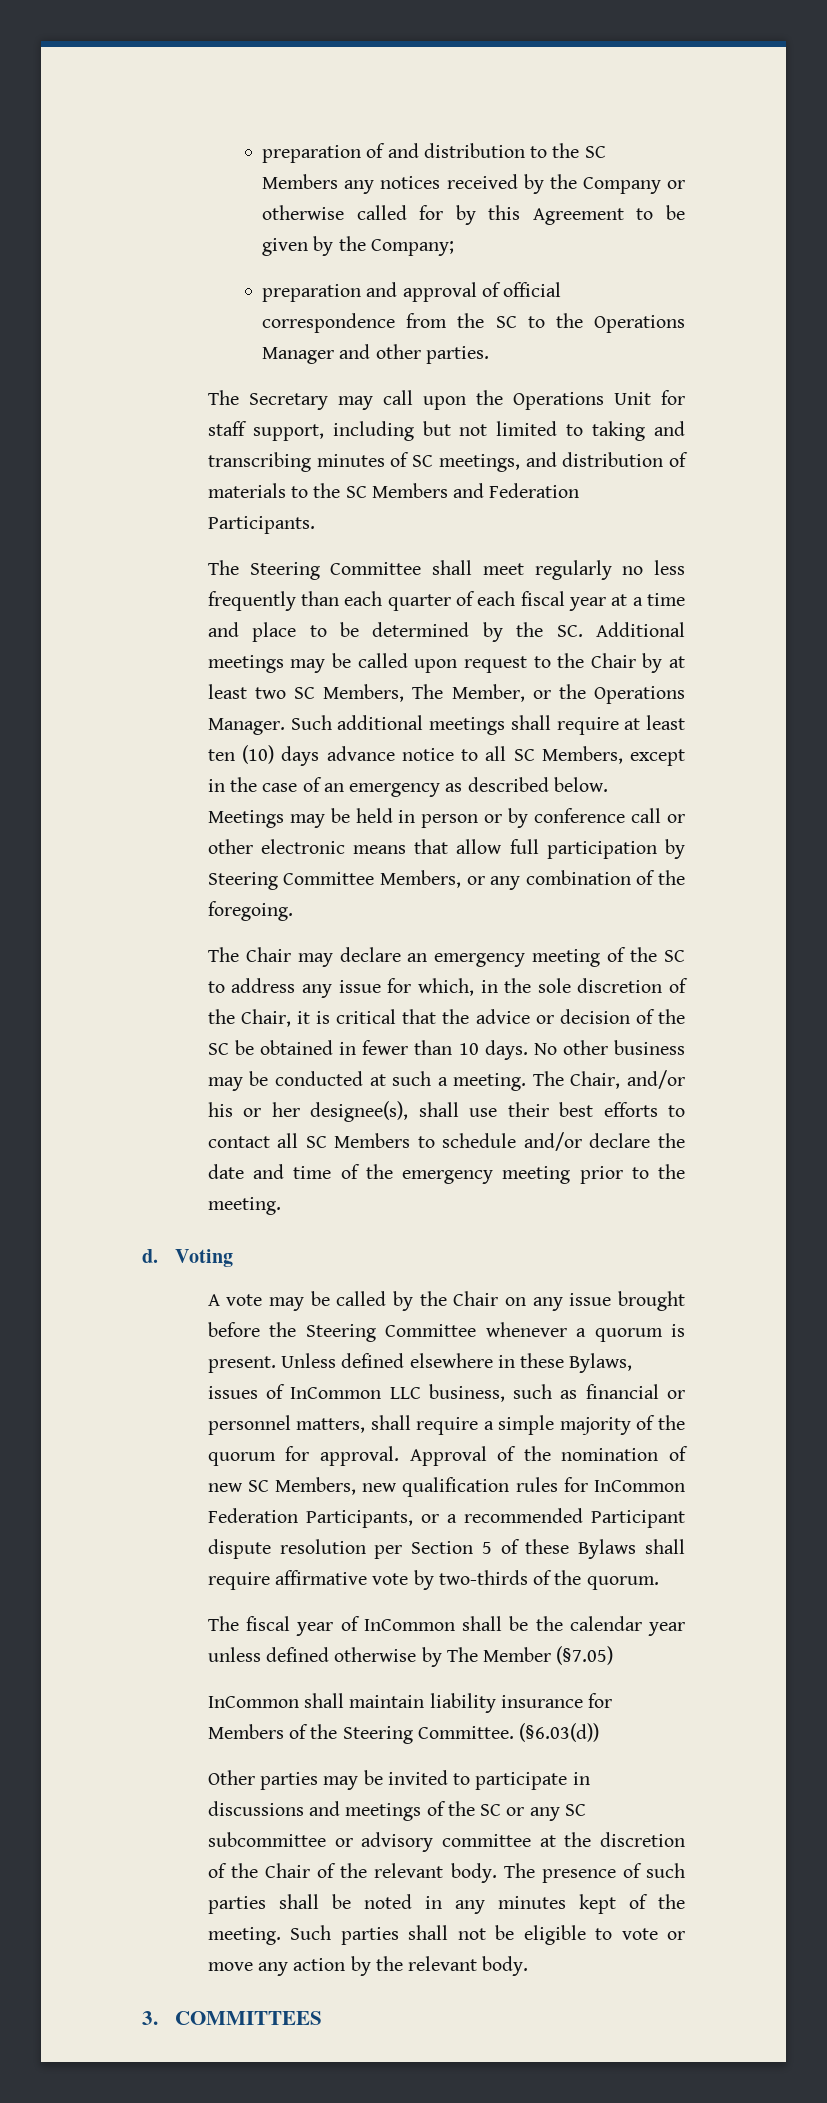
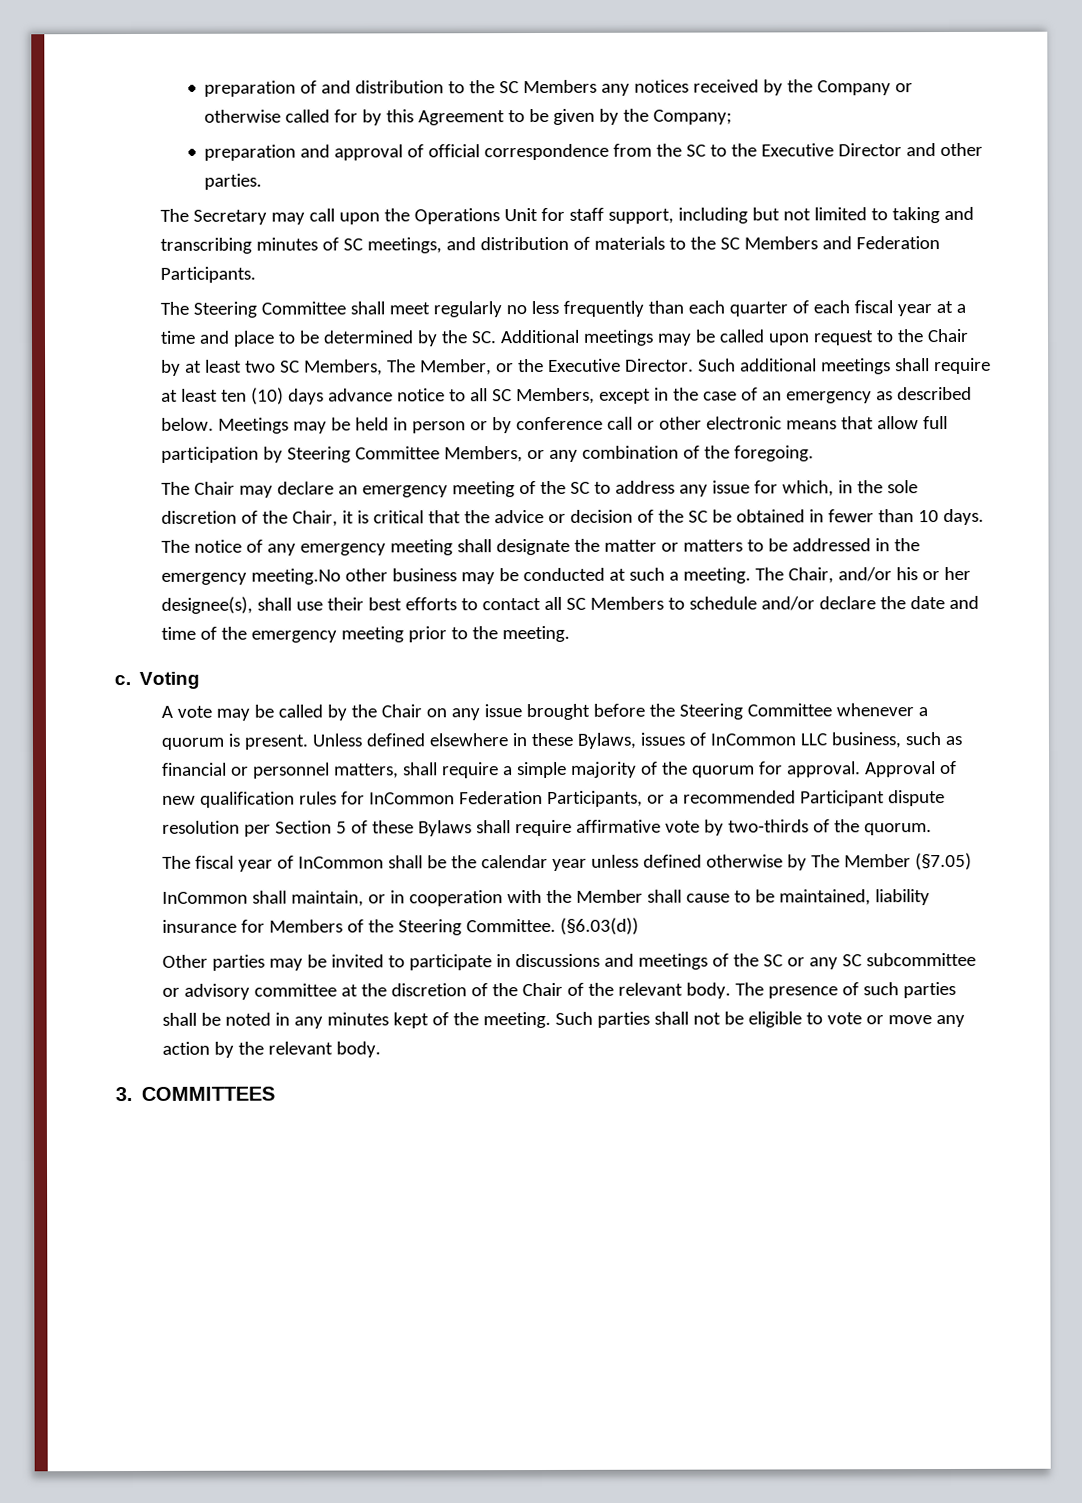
[593,315,685,333] [262,347,335,364] Operations Manager -> [761,143,903,157] Executive Director
[593,686,685,704] [207,718,285,735] Operations Manager. -> [548,358,695,372] Executive Director.
[533,1043,557,1055] No -> [161,538,921,556] [161,568,342,585] The notice of any emergency meeting shall designate the matter or matters to be addressed in the emergency meeting.No
[142,1249,158,1263] d. -> [114,675,131,686] c.
[523,1446,689,1461] [207,1477,357,1495] the nomination of new SC Members, -> (958, 767) none
[349,1695,425,1708] maintain -> [291,889,872,907] maintain, or in cooperation with the Member shall cause to be maintained,

